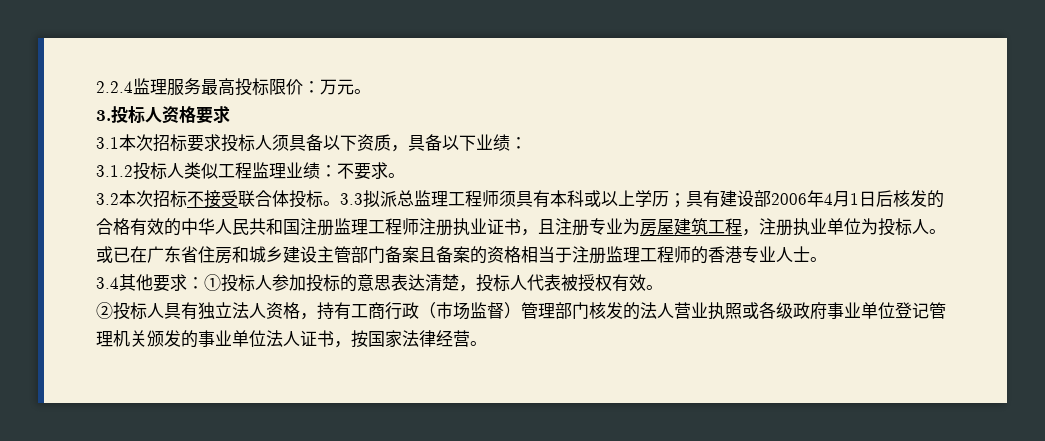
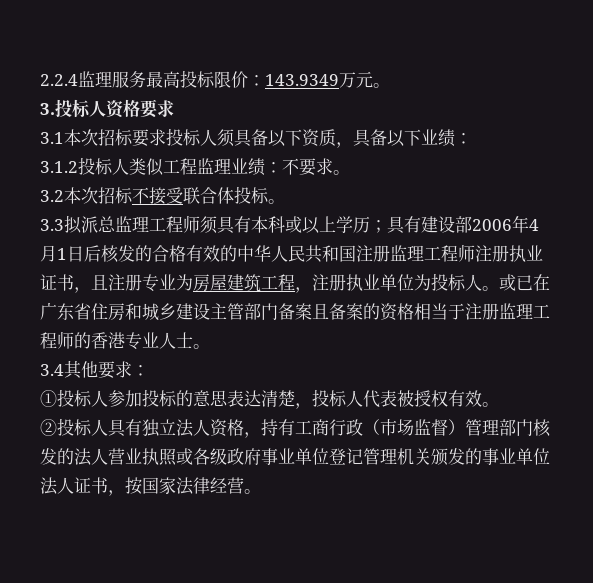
(320, 87) none -> [265,74,339,86] 143.9349
(340, 203) none -> (285, 201) //
(204, 283) none -> (149, 370) //

